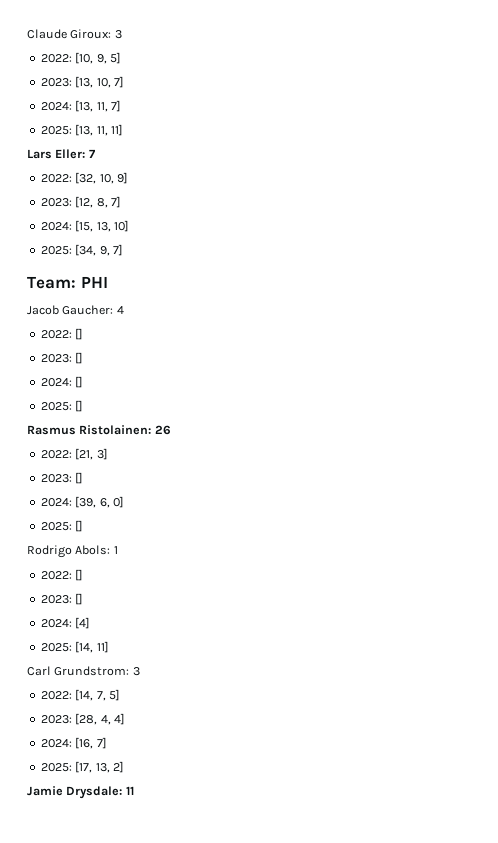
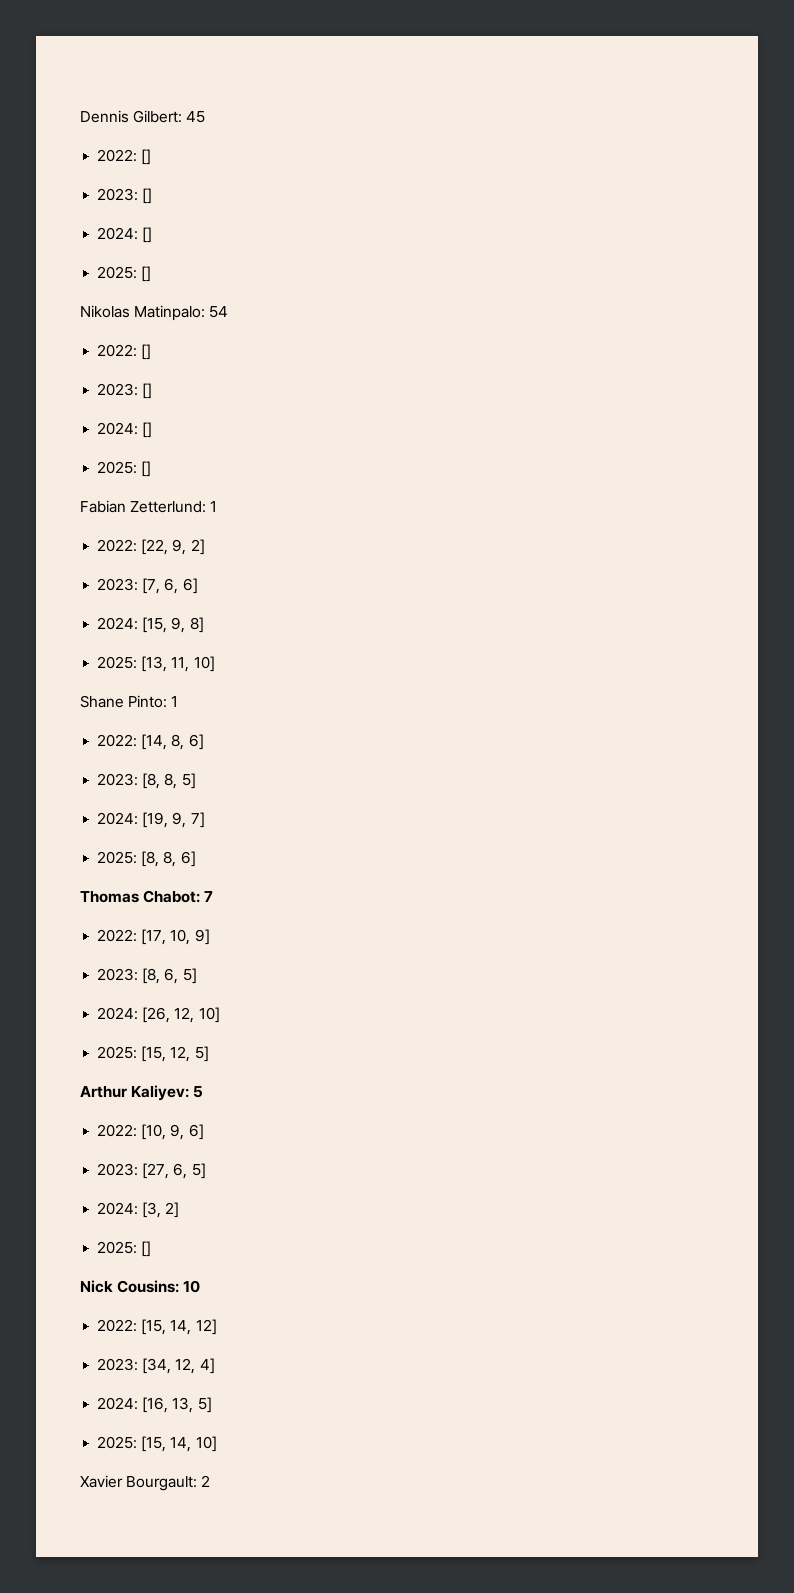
[27,29,122,39] [40,52,121,64] [40,76,124,88] [40,100,121,112] [40,124,123,136] [27,149,95,159] [40,172,128,184] [40,196,121,208] [40,220,129,232] [40,244,123,256] [27,276,108,289] [27,305,124,315] [40,328,84,340] [40,352,84,364] [40,376,84,388] [40,400,84,412] [27,425,171,435] [40,448,108,460] [40,472,84,484] [40,496,124,508] [40,520,84,532] [27,545,118,558] [40,569,84,581] [40,593,84,605] [40,617,91,629] [40,641,109,653] [27,666,140,676] [40,689,120,701] [40,713,111,725] Claude Giroux: 3 // 2022: [10, 9, 5] // 2023: [13, 10, 7] // 2024: [13, 11, 7] // 2025: [13, 11, 11] // Lars Eller: 7 // 2022: [32, 10, 9] // 2023: [12, 8, 7] // 2024: [15, 13, 10] // 2025: [34, 9, 7] // Team: PHI // Jacob Gaucher: 4 // 2022: [] // 2023: [] // 2024: [] // 2025: [] // Rasmus Ristolainen: 26 // 2022: [21, 3] // 2023: [] // 2024: [39, 6, 0] // 2025: [] // Rodrigo Abols: 1 // 2022: [] // 2023: [] // 2024: [4] // 2025: [14, 11] // Carl Grundstrom: 3 // 2022: [14, 7, 5] // 2023: [28, 4, -> [80,110,206,123] [97,149,152,165] [97,188,153,204] [97,227,153,243] [97,266,152,282] [80,305,229,321] [97,344,152,360] [97,383,153,399] [97,422,153,438] [97,461,152,477] [80,500,218,513] [97,539,205,555] [97,578,198,594] [97,617,204,633] [97,656,215,672] [80,695,179,708] [97,734,204,750] [97,773,196,789] [97,812,205,828] [97,851,196,867] [80,890,214,903] [97,929,210,945] [97,968,197,984] [97,1007,220,1023] [97,1046,209,1062] [80,1085,204,1101] [97,1124,204,1140] [97,1163,206,1179] [97,1202,180,1218] [97,1241,152,1257] [80,1280,201,1293] [97,1319,217,1335] [97,1358,196,1374] Dennis Gilbert: 45 // 2022: [] // 2023: [] // 2024: [] // 2025: [] // Nikolas Matinpalo: 54 // 2022: [] // 2023: [] // 2024: [] // 2025: [] // Fabian Zetterlund: 1 // 2022: [22, 9, 2] // 2023: [7, 6, 6] // 2024: [15, 9, 8] // 2025: [13, 11, 10] // Shane Pinto: 1 // 2022: [14, 8, 6] // 2023: [8, 8, 5] // 2024: [19, 9, 7] // 2025: [8, 8, 6] // Thomas Chabot: 7 // 2022: [17, 10, 9] // 2023: [8, 6, 5] // 2024: [26, 12, 10] // 2025: [15, 12, 5] // Arthur Kaliyev: 5 // 2022: [10, 9, 6] // 2023: [27, 6, 5] // 2024: [3, 2] // 2025: [] // Nick Cousins: 10 // 2022: [15, 14, 12] // 2023: [34, 12,
[96,737,107,749] [40,761,124,773] [27,786,134,799] 7] // 2025: [17, 13, 2] // Jamie Drysdale: 11 -> [172,1397,212,1413] [97,1436,217,1452] [80,1475,211,1491] 13, 5] // 2025: [15, 14, 10] // Xavier Bourgault: 2

